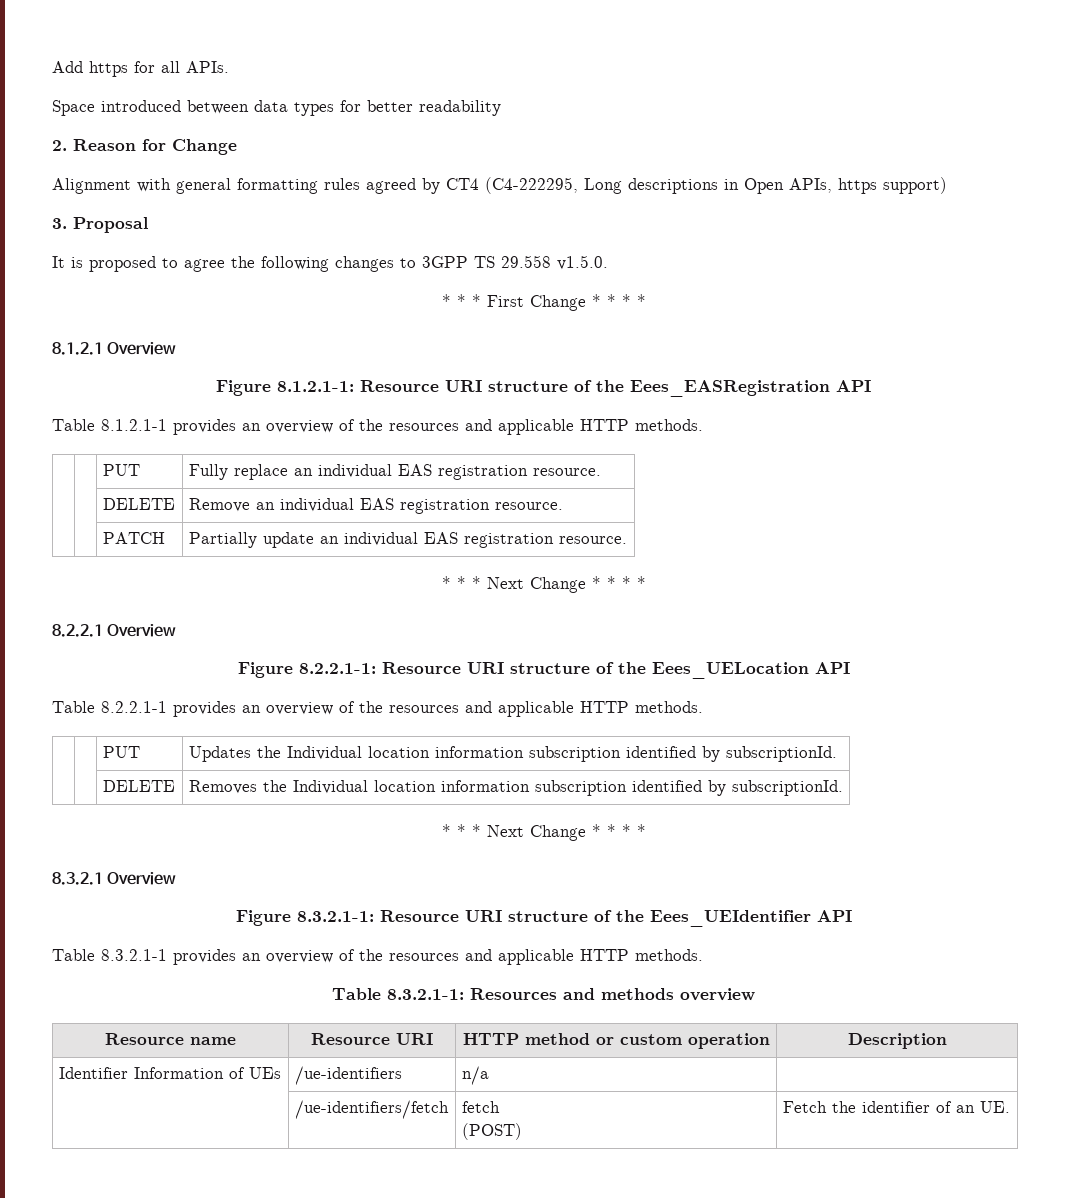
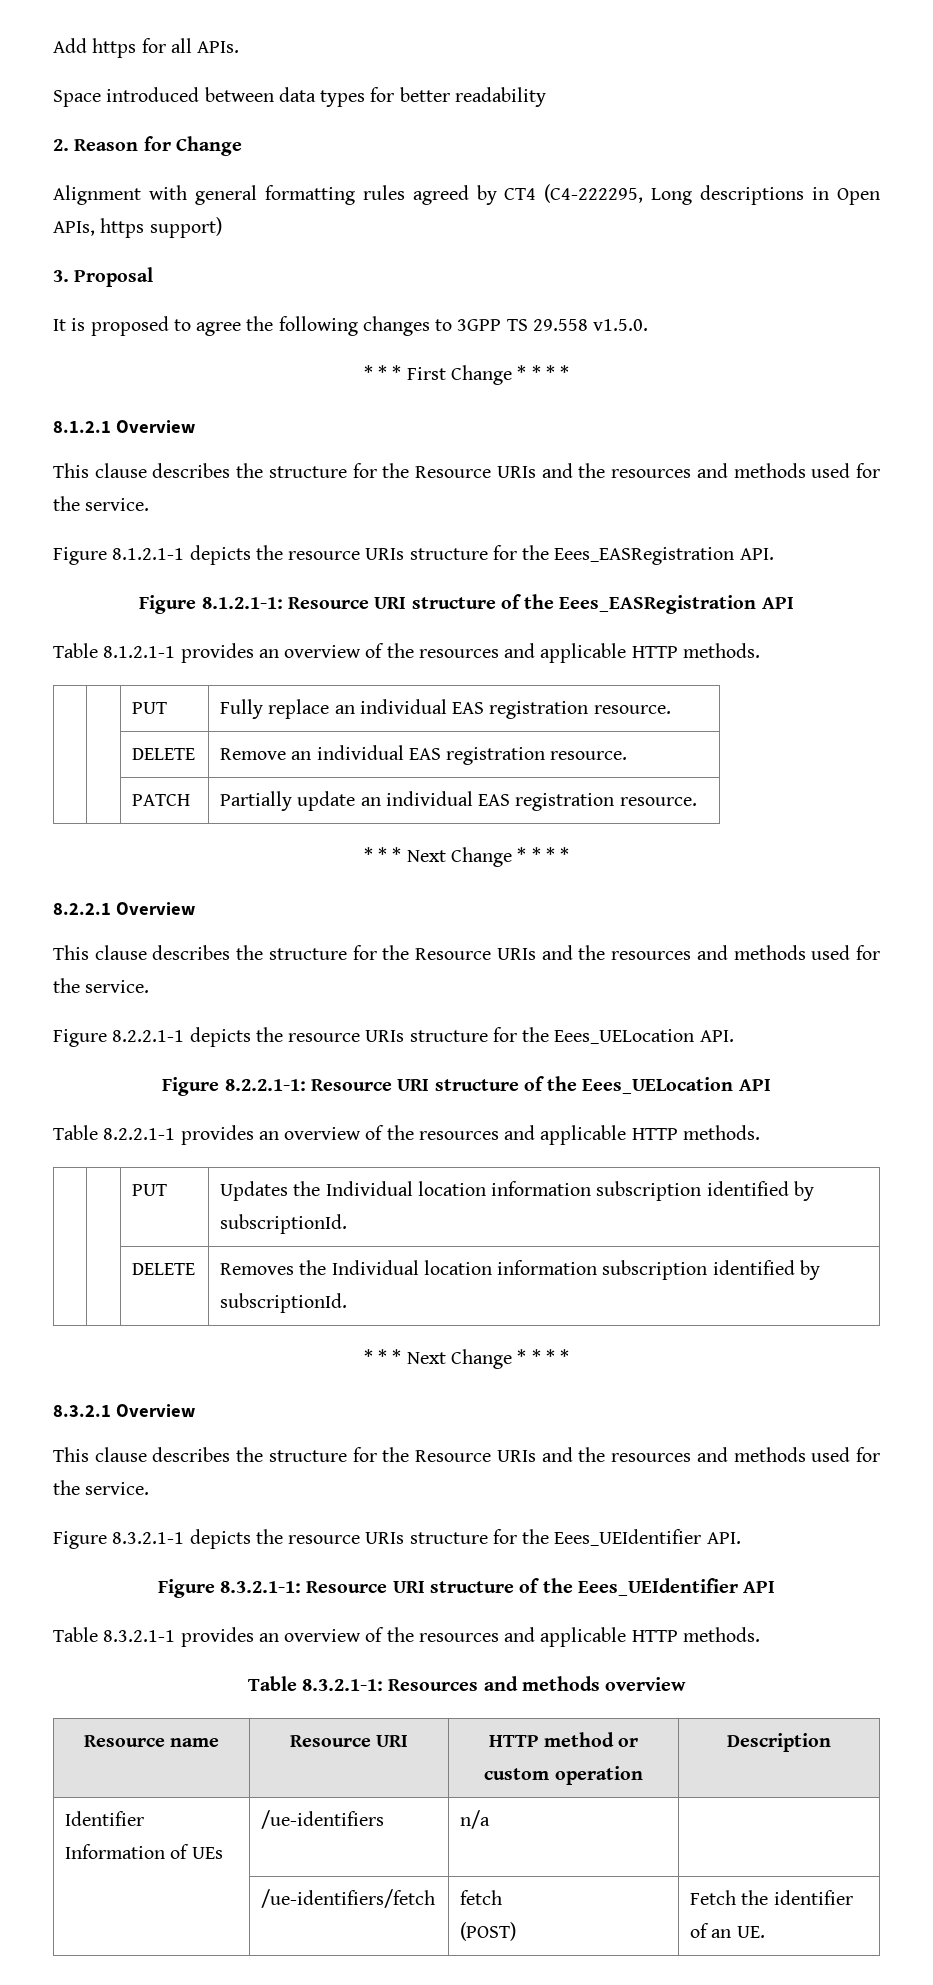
(177, 348) none -> [53,463,881,478] [53,496,150,511] [53,545,774,565] // This clause describes the structure for the Resource URIs and the resources and methods used for the service. // Figure 8.1.2.1-1 depicts the resource URIs structure for the Eees_EASRegistration API.
(177, 630) none -> [53,945,881,960] [53,978,150,993] [53,1027,734,1047] // This clause describes the structure for the Resource URIs and the resources and methods used for the service. // Figure 8.2.2.1-1 depicts the resource URIs structure for the Eees_UELocation API.
(177, 878) none -> [53,1447,881,1462] [53,1480,150,1495] [53,1529,741,1549] // This clause describes the structure for the Resource URIs and the resources and methods used for the service. // Figure 8.3.2.1-1 depicts the resource URIs structure for the Eees_UEIdentifier API.

